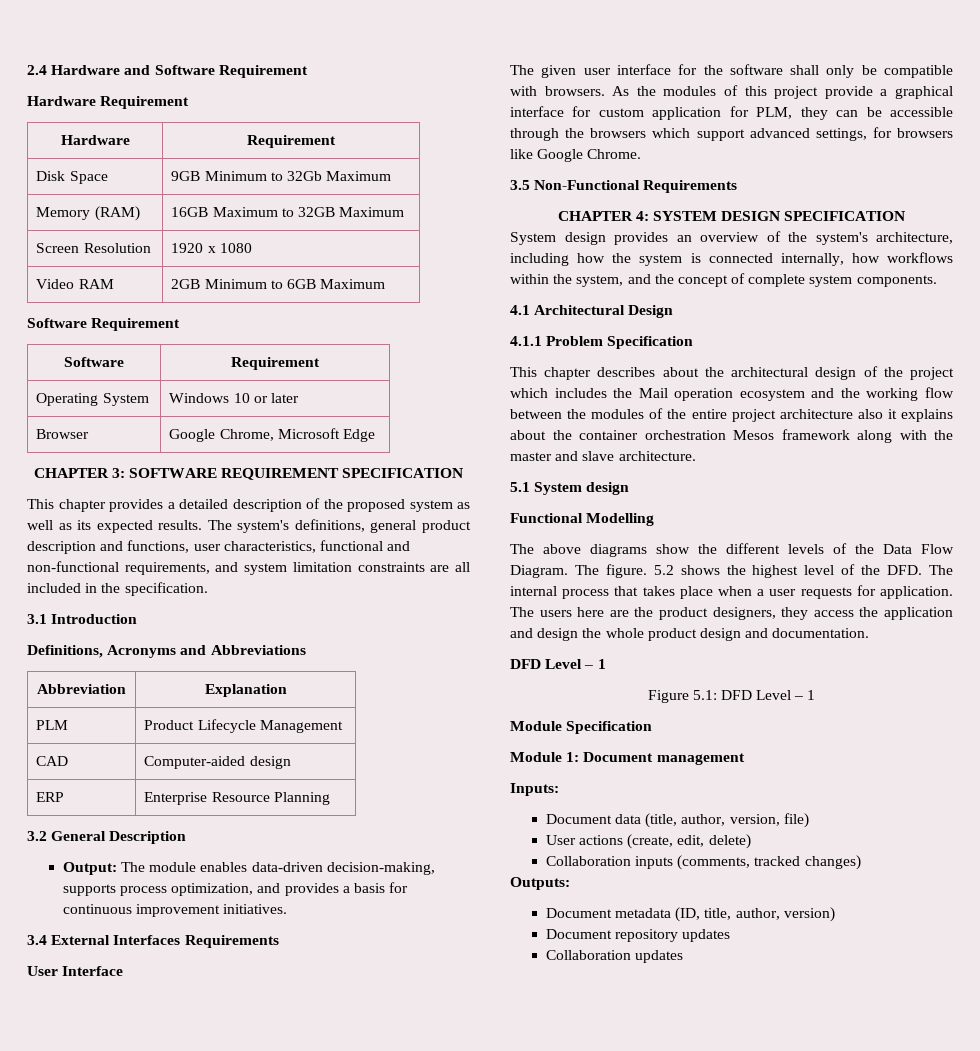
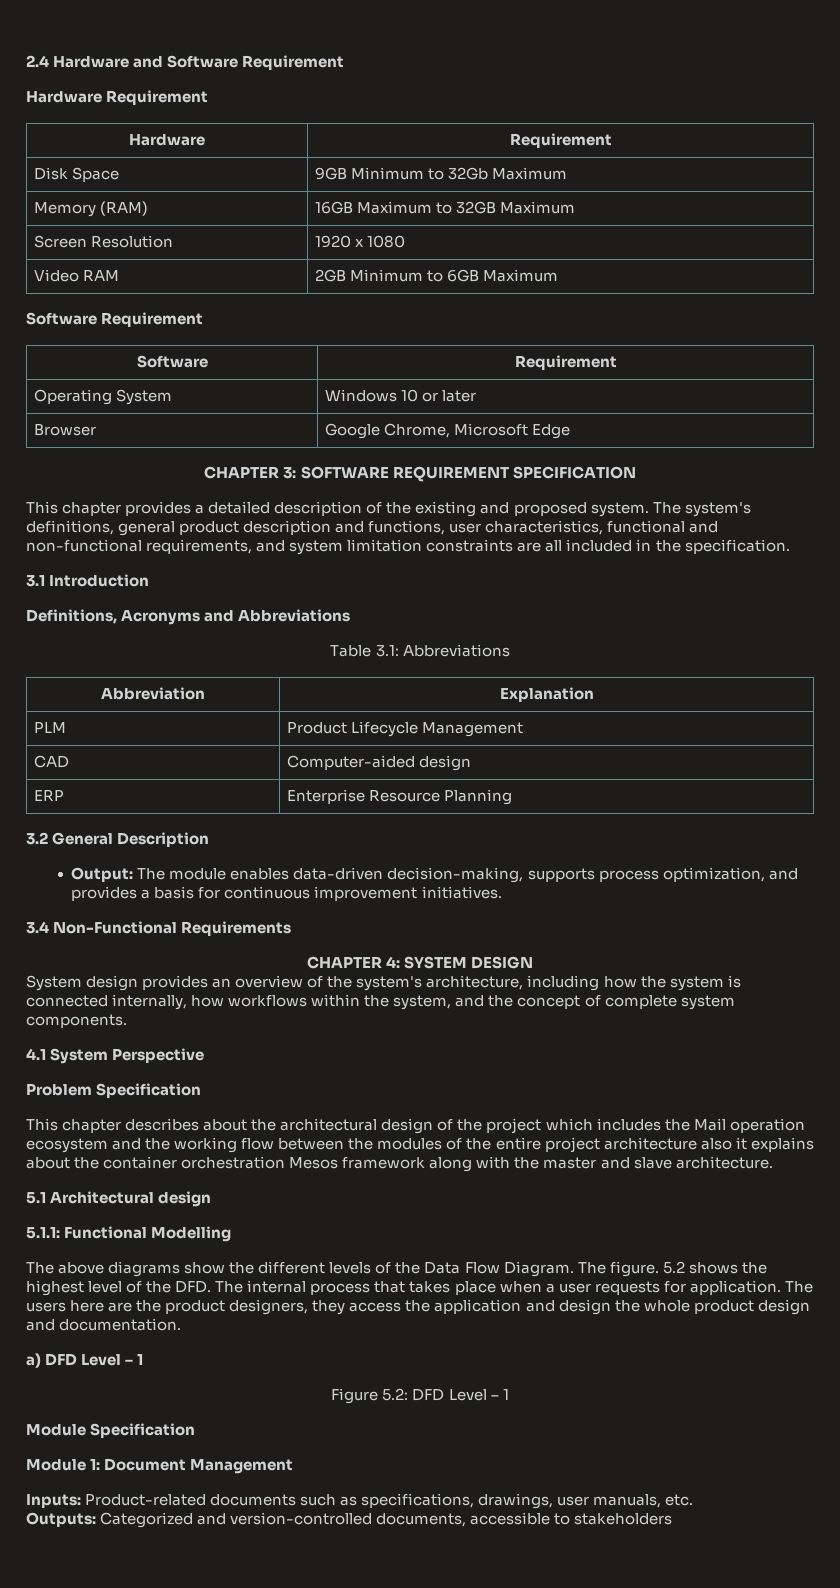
[347,499,470,512] [27,520,203,533] proposed system as well as its expected results. -> [415,501,649,517] existing and proposed system.
(306, 650) none -> [330,644,510,657] // Table 3.1: Abbreviations
[51,935,279,948] [27,966,124,976] [510,64,953,78] [510,85,953,99] [510,106,953,120] [510,127,953,141] [510,149,642,162] [510,180,530,190] External Interfaces Requirements // User Interface // The given user interface for the software shall only be compatible with browsers. As the modules of this project provide a graphical interface for custom application for PLM, they can be accessible through the browsers which support advanced settings, for browsers like Google Chrome. // 3.5 -> (49, 927) none
[784,211,906,221] SPECIFICATION -> (534, 962) none
[534,305,674,318] [510,336,542,346] Architectural Design // 4.1.1 -> [50,1048,205,1064] System Perspective //
[534,482,630,495] System design // -> [50,1191,212,1207] [26,1227,60,1239] Architectural design // 5.1.1:
(870, 633) none -> [26,1353,41,1368] a)
[692,690,717,700] 5.1: -> [382,1388,409,1401] 5.2:
[656,753,745,765] management -> [190,1459,294,1474] Management
[545,813,809,828] [545,834,751,849] [545,855,861,870] [510,877,570,890] [545,907,835,922] [545,929,731,942] [545,950,684,963] // Document data (title, author, version, file) // User actions (create, edit, delete) // Collaboration inputs (comments, tracked changes) // Outputs: // Document metadata (ID, title, author, version) // Document repository updates // Collaboration updates -> [85,1493,694,1509] [26,1512,673,1528] Product-related documents such as specifications, drawings, user manuals, etc. // Outputs: Categorized and version-controlled documents, accessible to stakeholders

